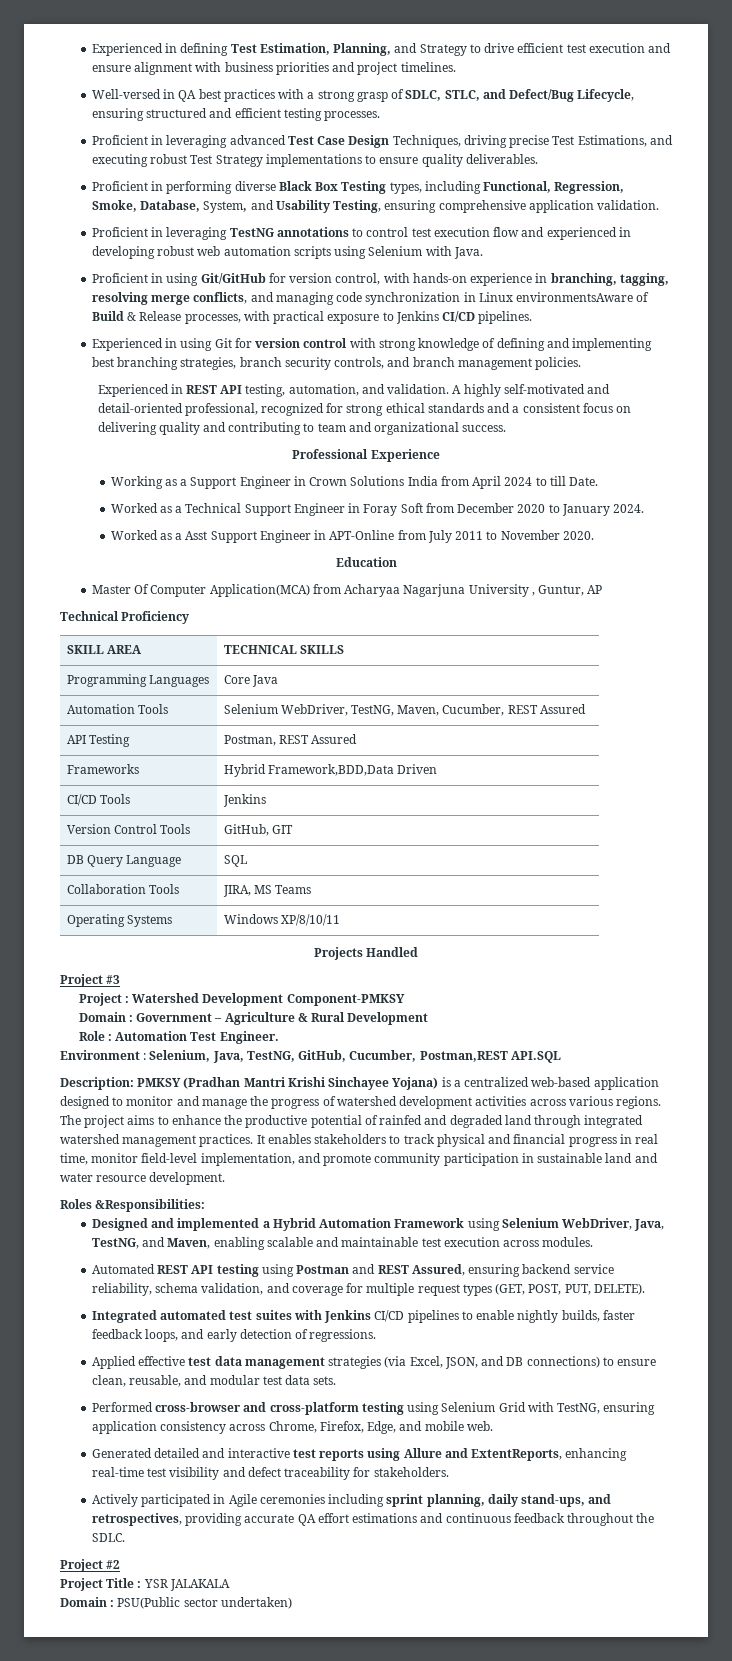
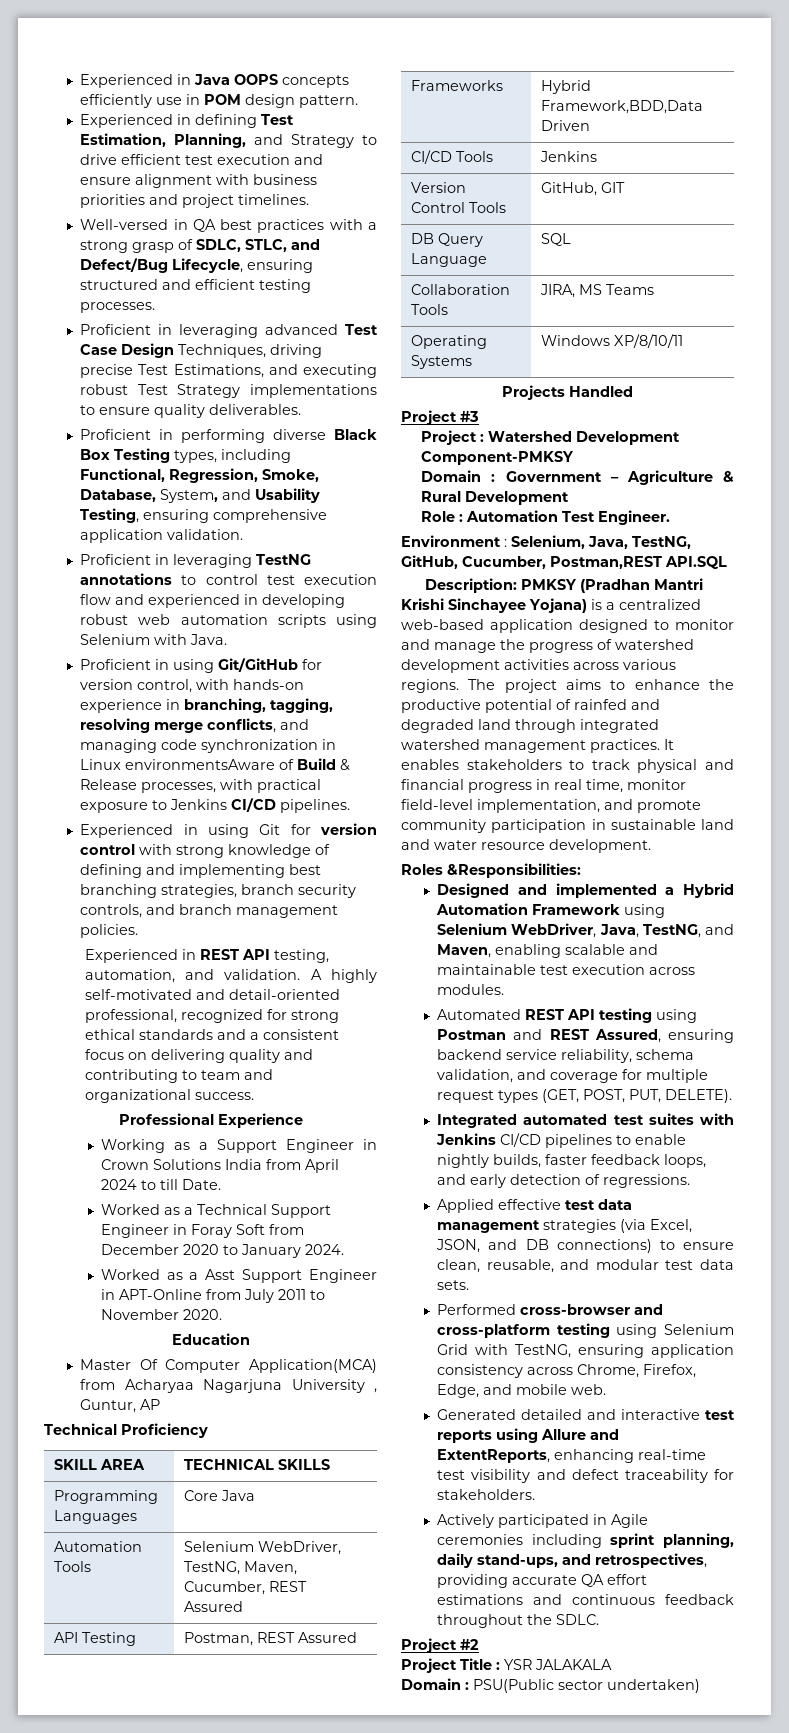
[91,43,178,56] Experienced in -> [80,74,350,88] [80,94,359,108] [80,114,192,128] Experienced in Java OOPS concepts efficiently use in POM design pattern. // Experienced in

